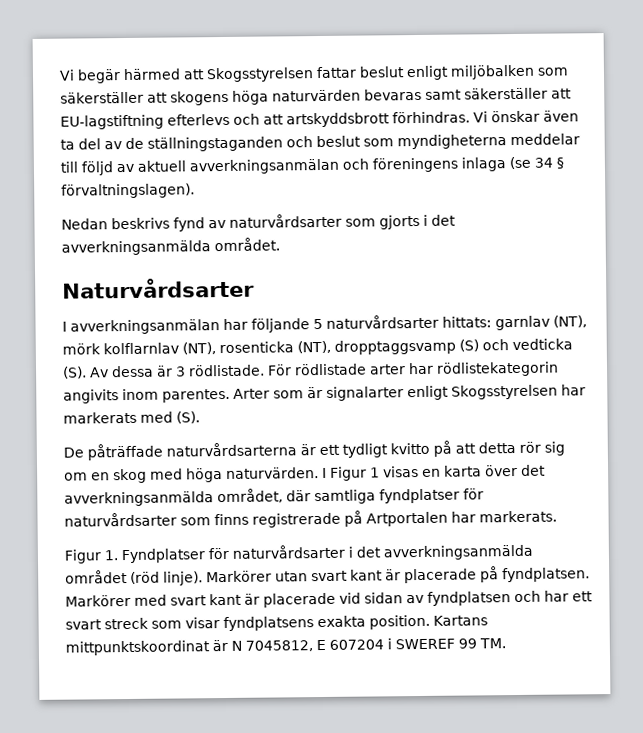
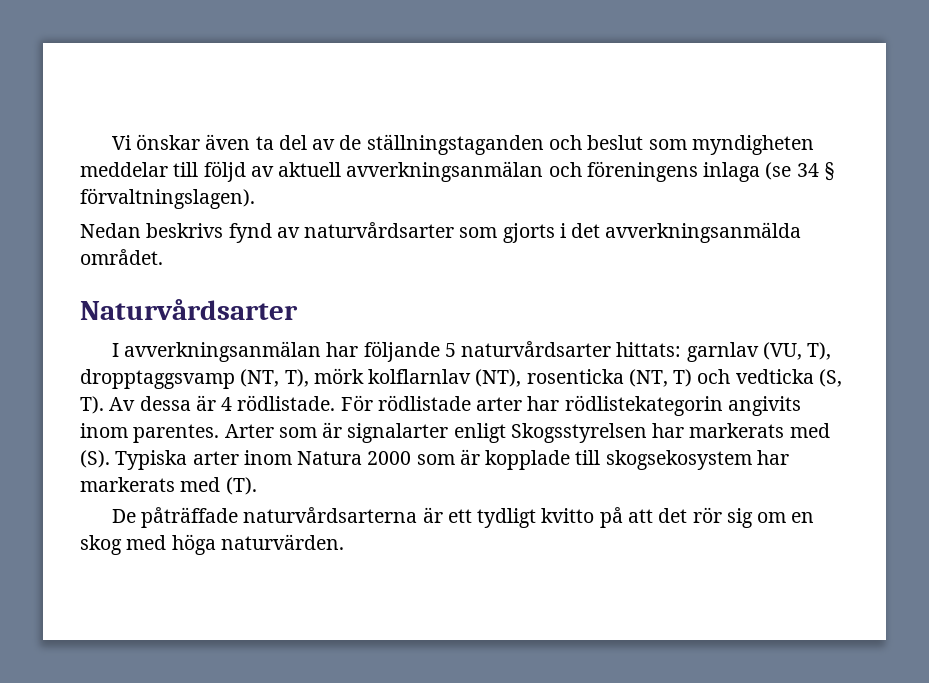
[59,64,569,84] [60,87,572,106] [60,111,488,130] Vi begär härmed att Skogsstyrelsen fattar beslut enligt miljöbalken som säkerställer att skogens höga naturvärden bevaras samt säkerställer att EU-lagstiftning efterlevs och att artskyddsbrott förhindras. Vi -> [111,135,131,150] Vi
[397,134,507,150] myndigheterna -> [691,135,814,155] myndigheten
[553,315,587,328] [62,338,573,355] [62,366,87,379] (NT), mörk kolflarnlav (NT), rosenticka (NT), dropptaggsvamp (S) och vedticka (S). -> [762,342,832,360] [80,368,842,389] [80,396,104,414] (VU, T), dropptaggsvamp (NT, T), mörk kolflarnlav (NT), rosenticka (NT, T) och vedticka (S, T).
[175,366,186,377] 3 -> [221,397,233,411] 4
(200, 417) none -> [115,449,789,470] [80,477,257,495] Typiska arter inom Natura 2000 som är kopplade till skogsekosystem har markerats med (T).
[478,442,516,454] detta -> [658,508,688,523] det
[322,464,546,481] [64,488,484,507] [64,510,557,528] [64,544,533,564] [65,566,590,586] [65,590,593,608] [65,614,488,632] [65,638,506,656] I Figur 1 visas en karta över det avverkningsanmälda området, där samtliga fyndplatser för naturvårdsarter som finns registrerade på Artportalen har markerats. // Figur 1. Fyndplatser för naturvårdsarter i det avverkningsanmälda området (röd linje). Markörer utan svart kant är placerade på fyndplatsen. Markörer med svart kant är placerade vid sidan av fyndplatsen och har ett svart streck som visar fyndplatsens exakta position. Kartans mittpunktskoordinat är N 7045812, E 607204 i SWEREF 99 TM. -> (344, 542) none

